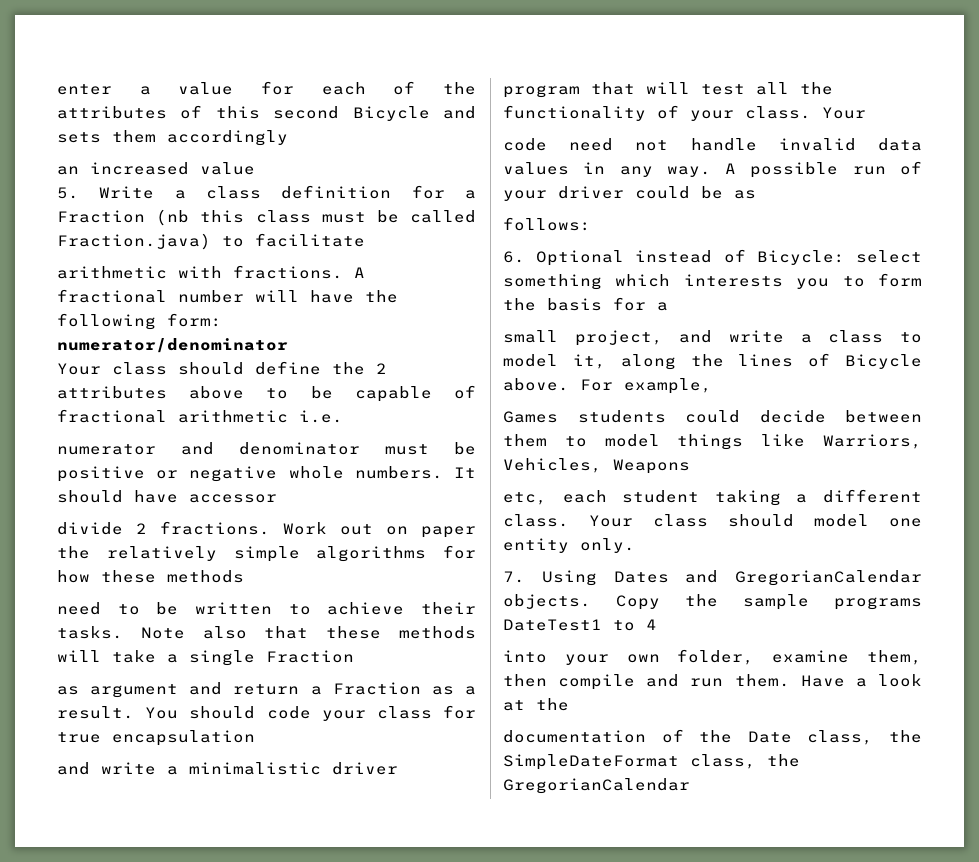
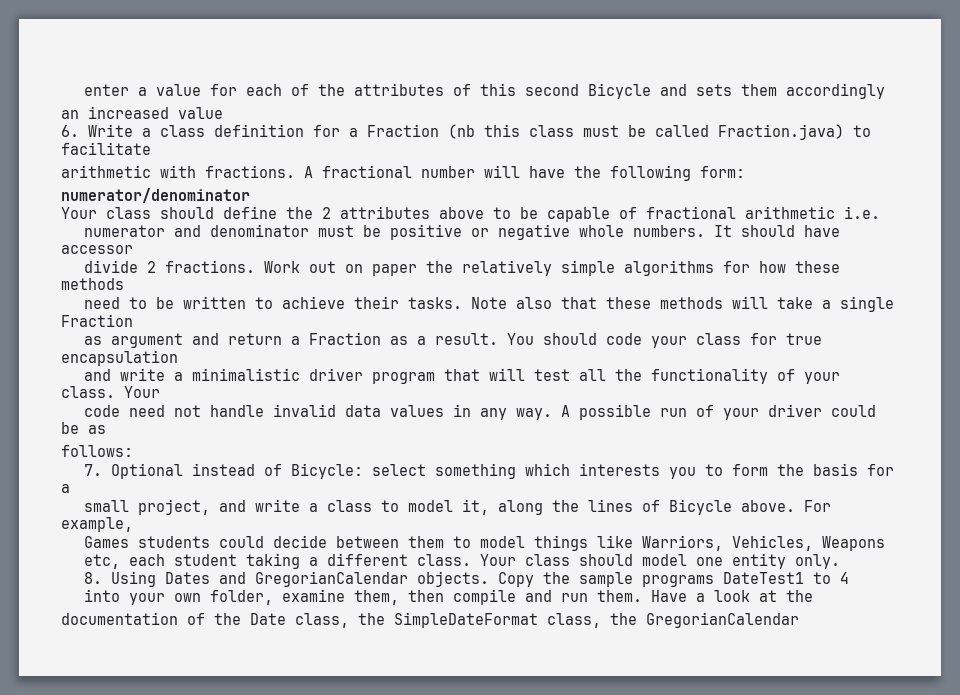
[57,187,79,199] 5. -> [61,125,79,137] 6.
[503,251,525,263] 6. -> [83,464,102,476] 7.
[503,571,525,583] 7. -> [83,572,102,584] 8.

